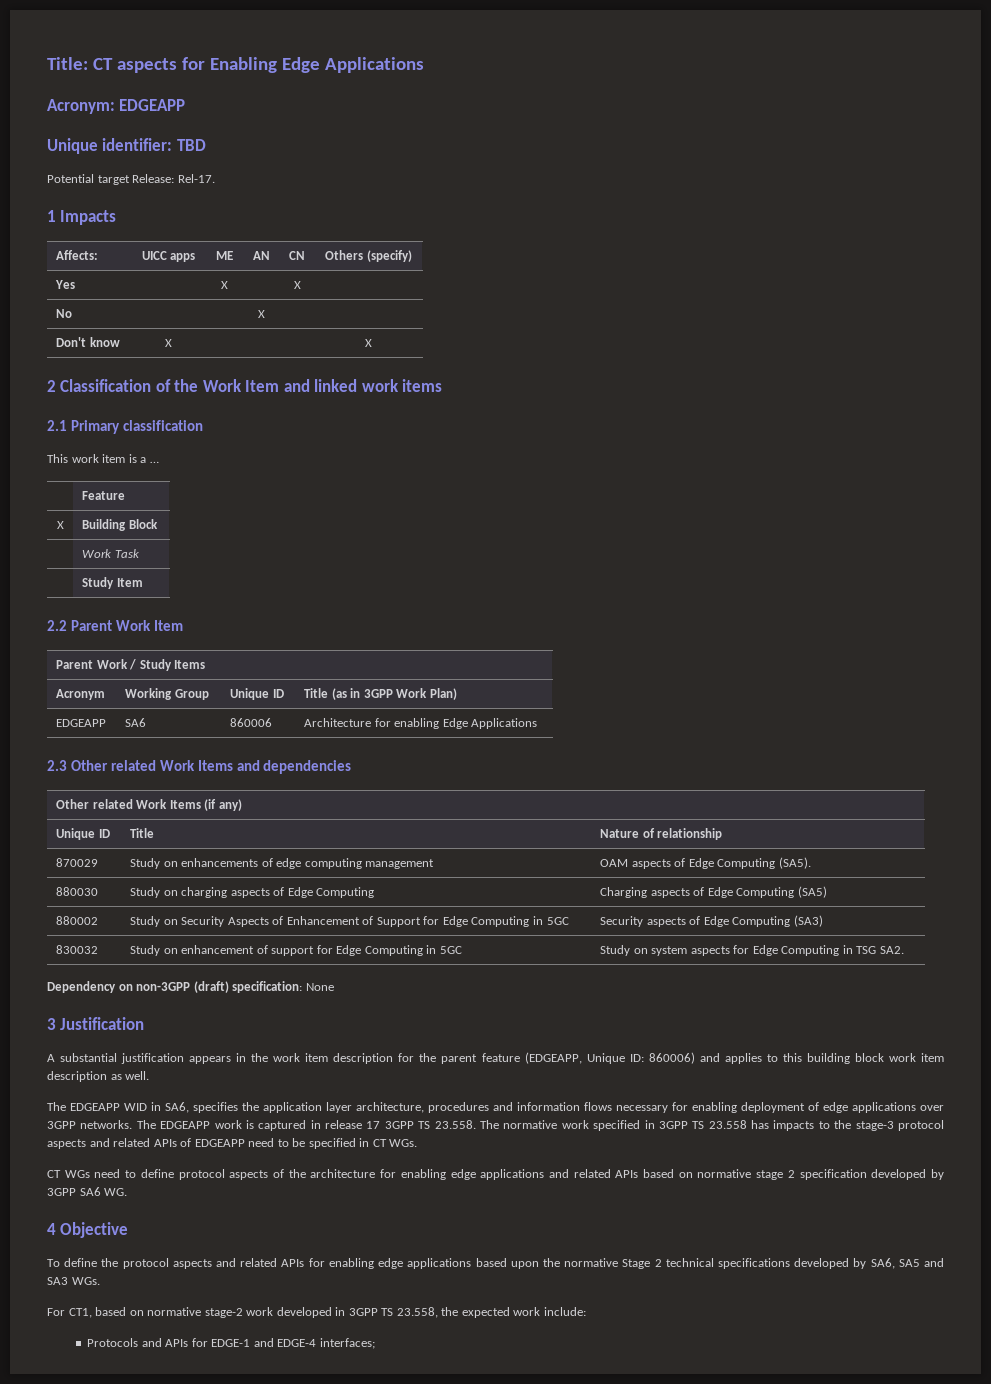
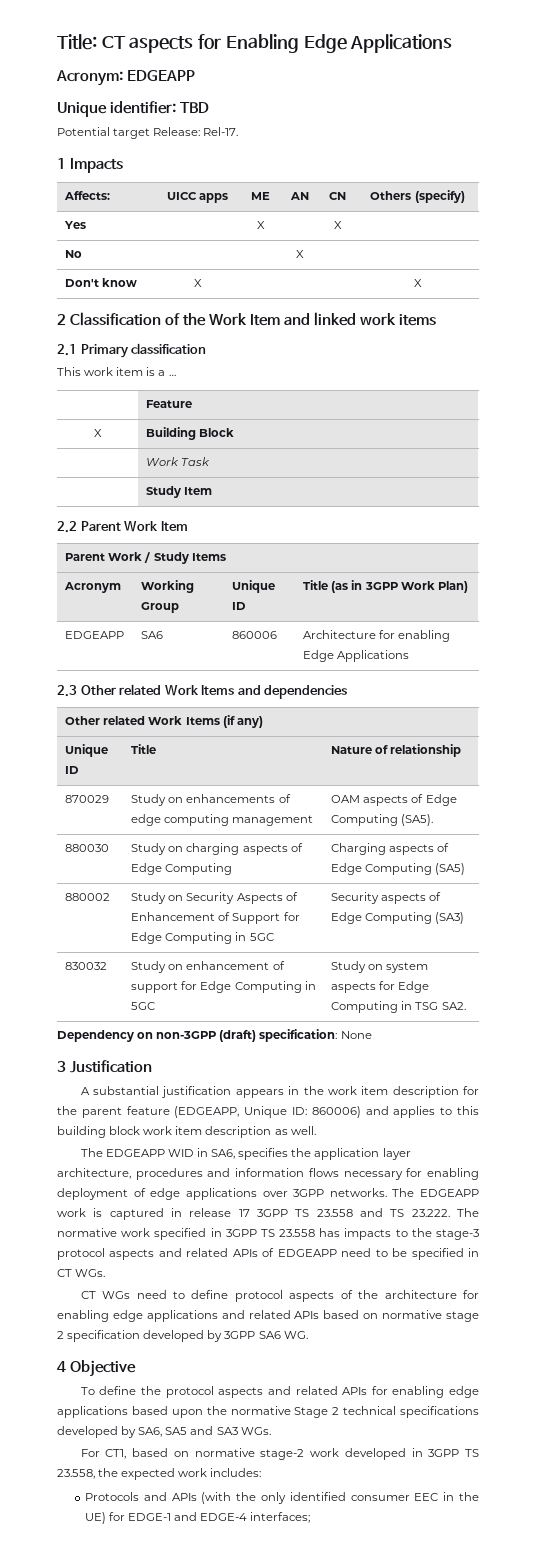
[434,1120,476,1129] 23.558. -> [316,1208,450,1217] 23.558 and TS 23.222.
[543,1307,586,1316] include: -> [210,1468,262,1477] includes:
(189, 1343) none -> [201,1492,479,1504] [84,1512,106,1524] (with the only identified consumer EEC in the UE)

